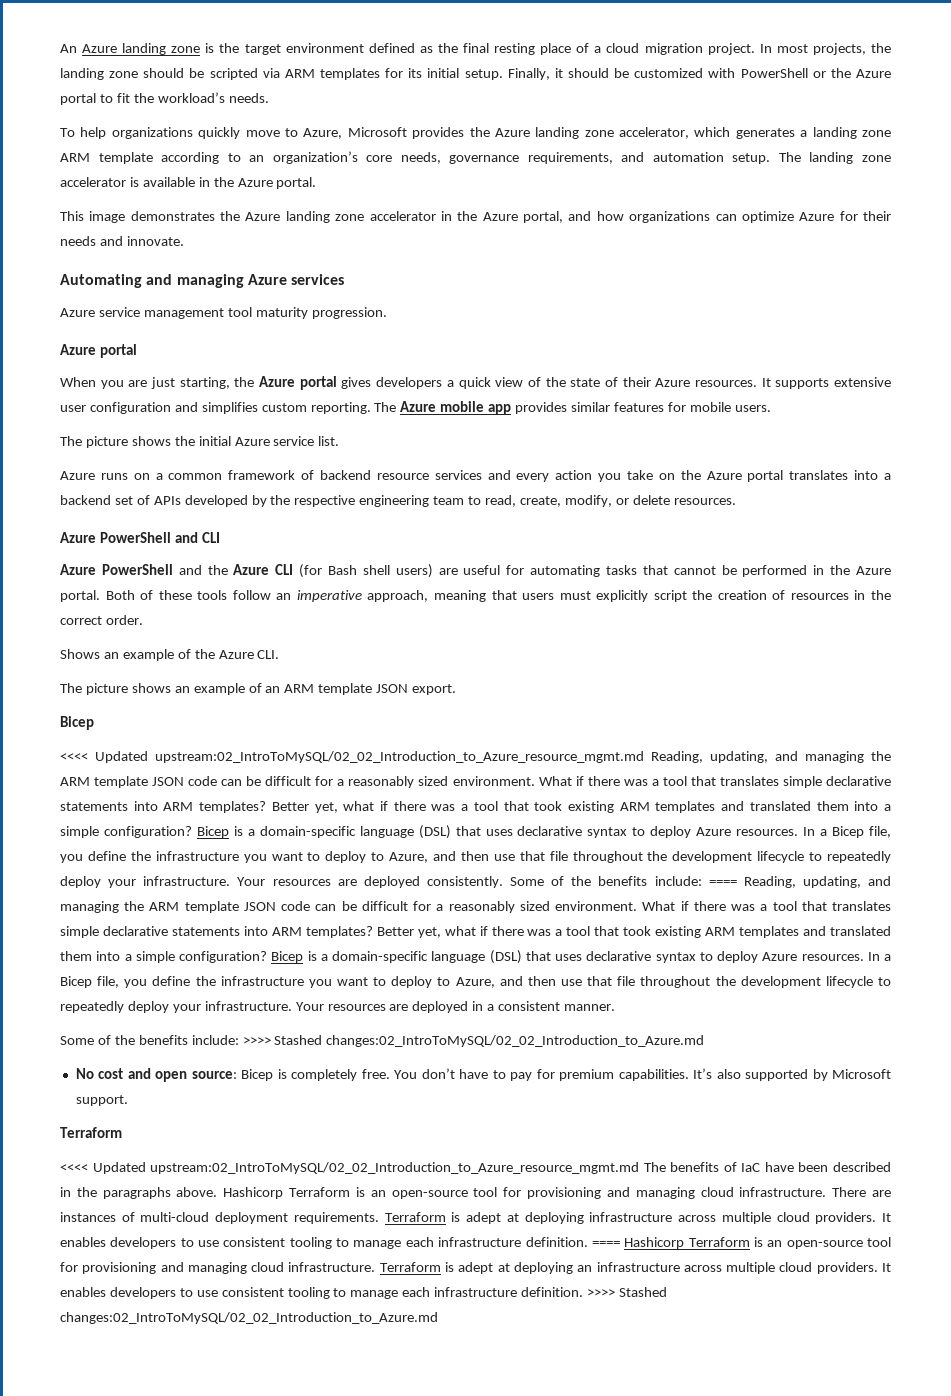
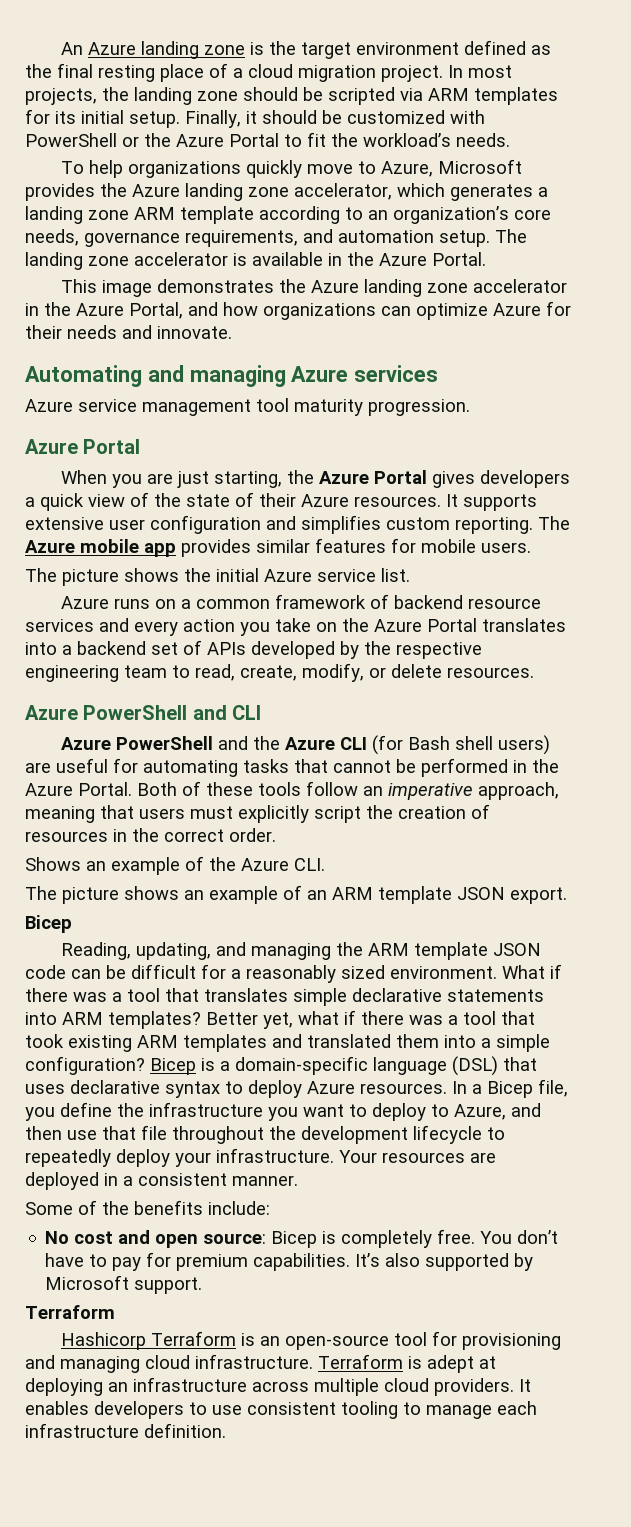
[60,93,96,105] portal -> [229,133,279,147] Portal
[276,177,317,189] portal. -> [432,252,486,266] Portal.
[523,211,564,223] portal, -> [129,302,183,319] Portal,
[100,344,138,358] portal -> [83,439,141,454] Portal
[299,376,337,390] portal -> [374,470,428,484] Portal
[747,470,784,482] portal -> [427,618,477,632] Portal
[60,590,100,602] portal. -> [78,782,132,796] Portal.
[60,751,891,763] [60,776,891,788] [60,801,891,813] [60,825,891,839] [60,851,891,863] [60,876,737,888] <<<< Updated upstream:02_IntroToMySQL/02_02_Introduction_to_Azure_resource_mgmt.md Reading, updating, and managing the ARM template JSON code can be difficult for a reasonably sized environment. What if there was a tool that translates simple declarative statements into ARM templates? Better yet, what if there was a tool that took existing ARM templates and translated them into a simple configuration? Bicep is a domain-specific language (DSL) that uses declarative syntax to deploy Azure resources. In a Bicep file, you define the infrastructure you want to deploy to Azure, and then use that file throughout the development lifecycle to repeatedly deploy your infrastructure. Your resources are deployed consistently. Some of the benefits include: ==== -> (72, 924) none
[242,1035,705,1047] >>>> Stashed changes:02_IntroToMySQL/02_02_Introduction_to_Azure.md -> (270, 1208) none
[60,1162,891,1174] [60,1187,892,1199] [60,1212,892,1224] [60,1237,620,1249] <<<< Updated upstream:02_IntroToMySQL/02_02_Introduction_to_Azure_resource_mgmt.md The benefits of IaC have been described in the paragraphs above. Hashicorp Terraform is an open-source tool for provisioning and managing cloud infrastructure. There are instances of multi-cloud deployment requirements. Terraform is adept at deploying infrastructure across multiple cloud providers. It enables developers to use consistent tooling to manage each infrastructure definition. ==== -> (115, 1312) none
[587,1287,667,1297] [60,1312,438,1324] >>>> Stashed changes:02_IntroToMySQL/02_02_Introduction_to_Azure.md -> (226, 1430) none

